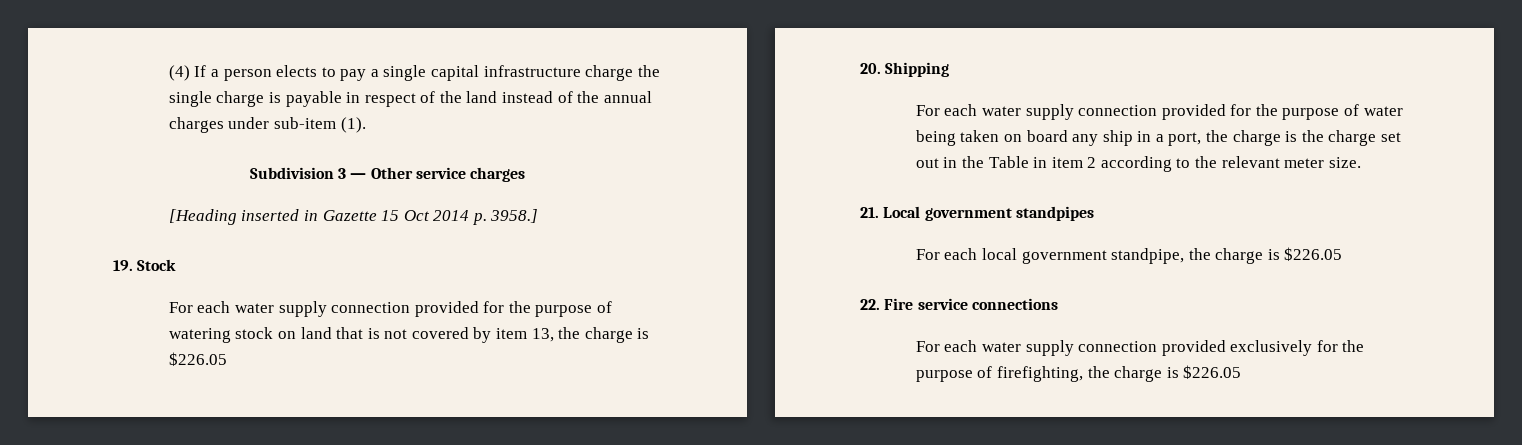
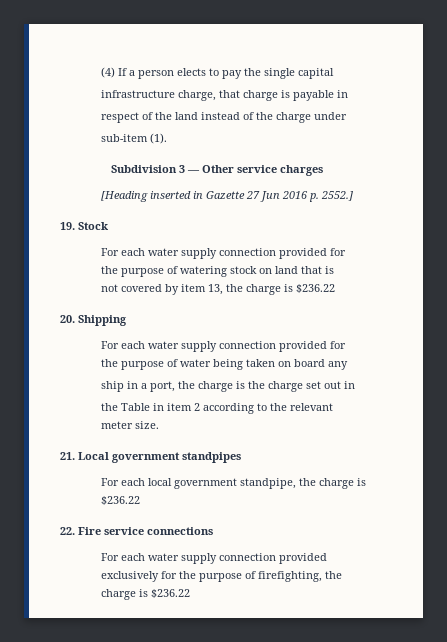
[370,69,379,77] a -> [244,68,262,76] the
[483,65,660,81] [168,91,212,107] infrastructure charge the single -> [101,90,241,101] // infrastructure charge, that
(361, 97) none -> (349, 94) //
[603,91,652,103] [168,117,224,133] annual charges -> [276,112,312,123] charge
(270, 123) none -> (348, 116) //
[381,209,539,225] 15 Oct 2014 p. 3958.] -> [246,191,354,202] 27 Jun 2016 p. 2552.]
(505, 307) none -> (347, 252) //
(380, 333) none -> (335, 270) //
[168,352,227,366] $226.05 -> [296,284,336,293] $236.22
(1252, 110) none -> (347, 345) //
(1099, 140) none -> (349, 365) //
(958, 162) none -> (356, 385) //
(1280, 162) none -> (334, 407) //
[1284,247,1343,261] $226.05 -> [101,496,141,505] $236.22
[1183,365,1242,379] $226.05 -> [151,589,191,598] $236.22

